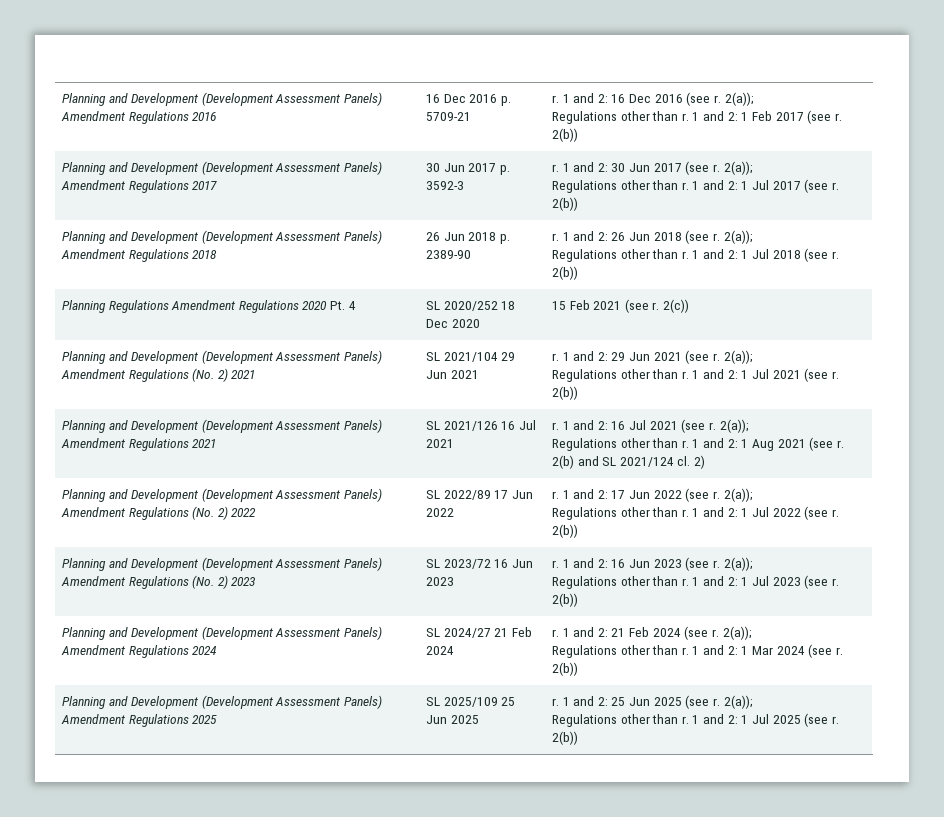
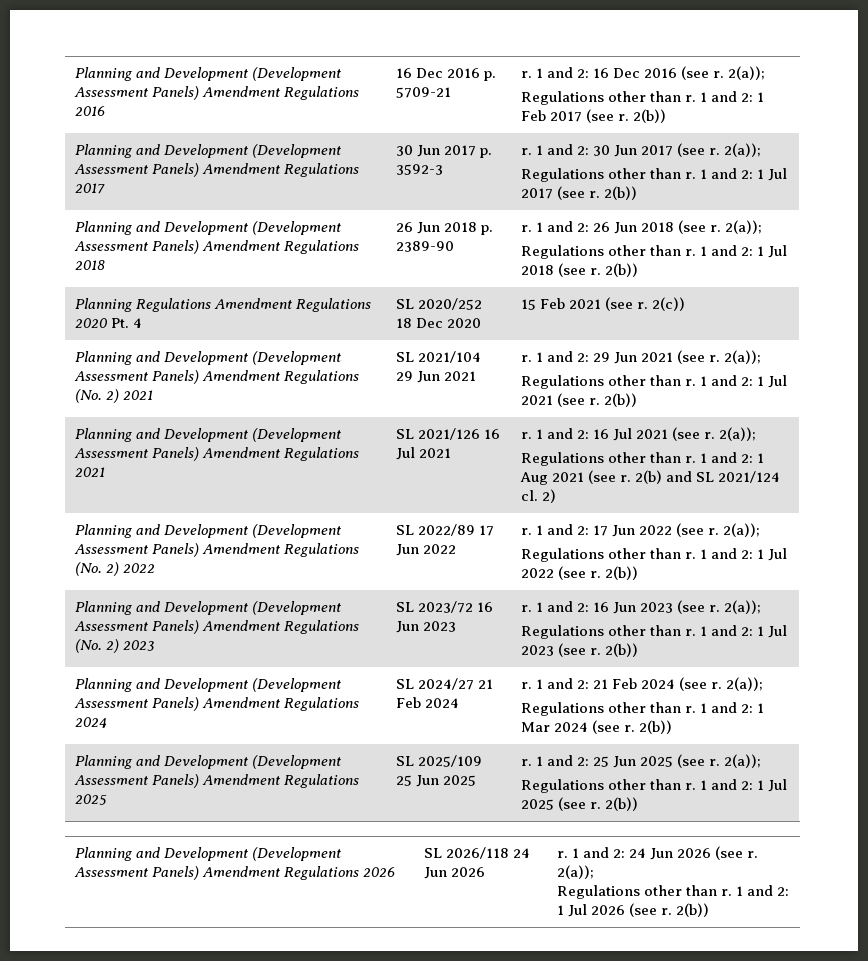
(578, 738) none -> [74,847,342,861] [73,866,396,880] [423,847,531,859] [423,867,486,879] [556,846,759,860] [556,865,594,879] [556,885,790,899] [556,903,710,917] // Planning and Development (Development Assessment Panels) Amendment Regulations 2026 | SL 2026/118 24 Jun 2026 | r. 1 and 2: 24 Jun 2026 (see r. 2(a)); // Regulations other than r. 1 and 2: 1 Jul 2026 (see r. 2(b))

